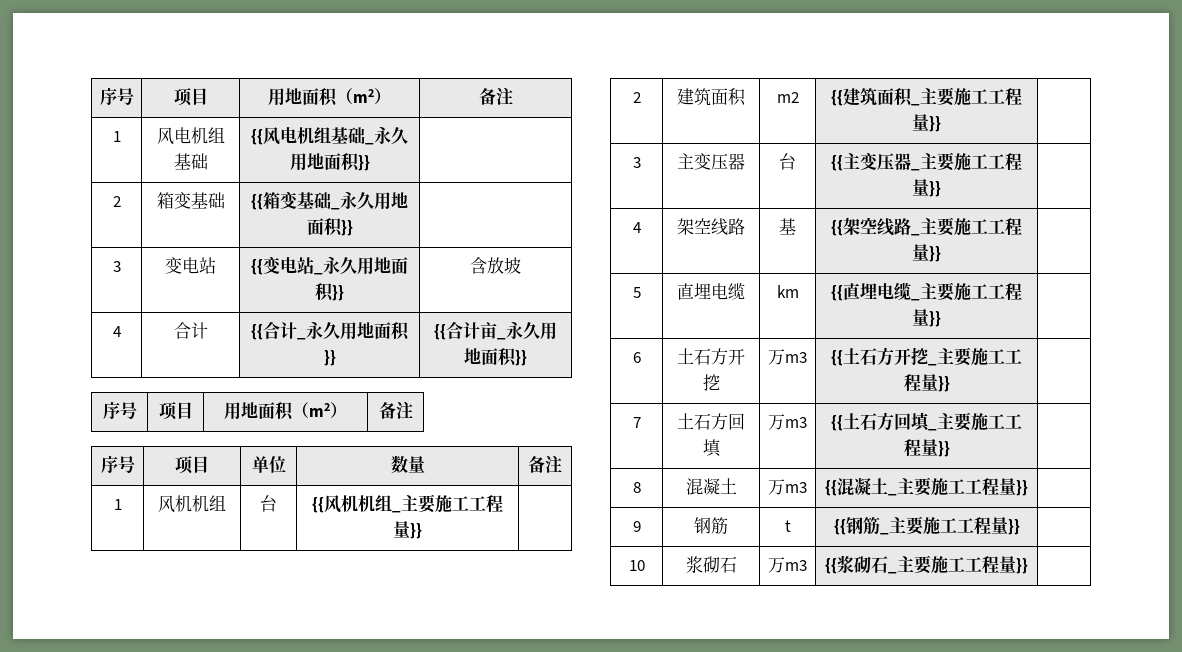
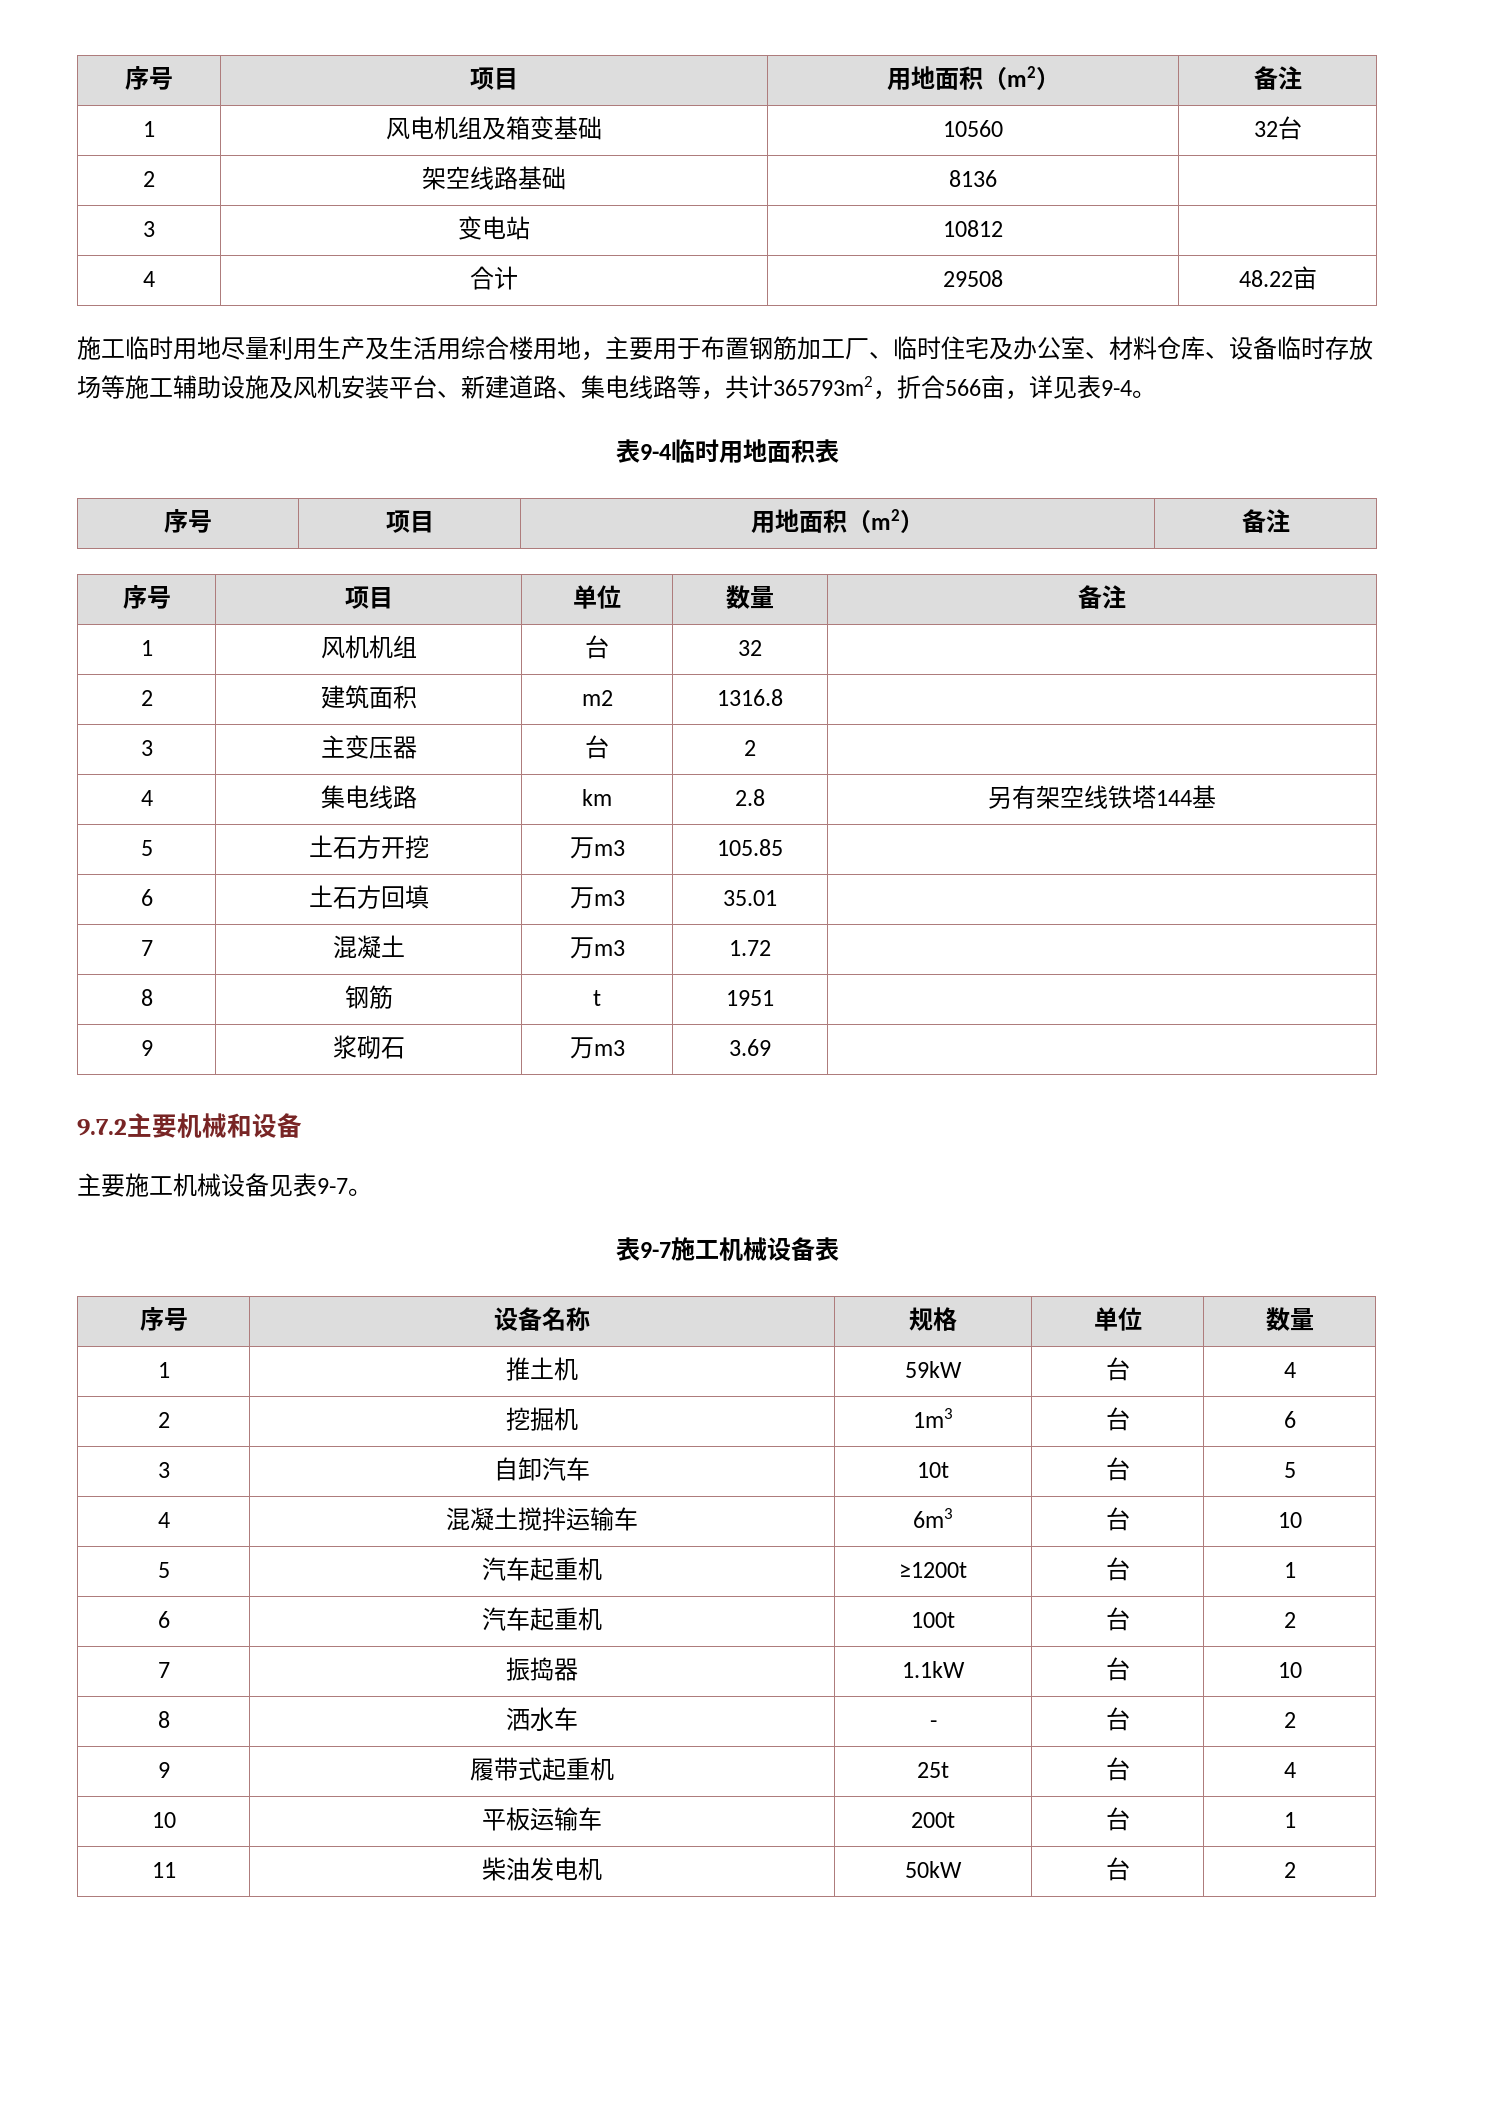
[173,153,208,170] [251,126,408,145] [289,153,370,172] [112,196,121,207] [156,192,225,209] [251,191,408,210] [306,218,353,237] [112,261,121,272] [165,257,216,274] [251,256,408,275] [315,283,344,302] [470,257,521,274] [112,326,121,337] [173,322,208,339] [251,321,410,341] [323,350,336,366] [434,321,557,340] [464,348,527,367] 基础 | {{风电机组基础_永久用地面积}} | // 2 | 箱变基础 | {{箱变基础_永久用地面积}} | // 3 | 变电站 | {{变电站_永久用地面积}} | 含放坡 // 4 | 合计 | {{合计_永久用地面积}} | {{合计亩_永久用地面积}} -> [482,116,602,140] [942,120,1003,137] [1253,116,1302,140] [143,171,155,187] [422,166,566,190] [948,170,997,187] [143,221,155,237] [458,216,530,240] [942,220,1003,237] [143,271,155,287] [470,266,518,290] [942,270,1003,287] [1238,266,1317,290] [77,336,1373,361] [77,375,1156,400] [615,439,839,463] 及箱变基础 | 10560 | 32台 // 2 | 架空线路基础 | 8136 | // 3 | 变电站 | 10812 | // 4 | 合计 | 29508 | 48.22亩 // 施工临时用地尽量利用生产及生活用综合楼用地，主要用于布置钢筋加工厂、临时住宅及办公室、材料仓库、设备临时存放场等施工辅助设施及风机安装平台、新建道路、集电线路等，共计365793m2，折合566亩，详见表9-4。 // 表9-4临时用地面积表
[312,494,503,513] [393,521,422,539] [632,92,641,103] [677,88,746,106] [776,92,799,103] [831,87,1022,107] [912,114,941,132] [632,157,641,168] [677,153,745,170] [779,153,796,170] [831,152,1022,171] [912,179,941,197] [632,222,641,233] [677,218,745,236] [779,218,796,235] [831,217,1022,236] [912,244,941,262] [632,287,641,298] [677,283,745,300] [776,285,799,298] [831,282,1022,301] [912,309,941,327] [632,352,641,363] [677,348,745,365] [702,374,720,391] [768,349,807,365] [831,347,1022,366] [903,374,950,392] [632,417,641,428] [677,413,745,430] [702,439,722,457] [768,414,807,430] [831,412,1022,432] [903,439,950,457] [632,482,641,493] [685,478,737,495] [768,479,807,495] [825,477,1028,496] [632,521,641,532] [694,517,728,535] [784,520,791,532] [833,516,1020,535] [628,560,645,571] [685,556,737,573] [768,557,807,573] [825,555,1028,574] {{风机机组_主要施工工程量}} | // 2 | 建筑面积 | m2 | {{建筑面积_主要施工工程量}} | // 3 | 主变压器 | 台 | {{主变压器_主要施工工程量}} | // 4 | 架空线路 | 基 | {{架空线路_主要施工工程量}} | // 5 | 直埋电缆 | km | {{直埋电缆_主要施工工程量}} | // 6 | 土石方开挖 | 万m3 | {{土石方开挖_主要施工工程量}} | // 7 | 土石方回填 | 万m3 | {{土石方回填_主要施工工程量}} | // 8 | 混凝土 | 万m3 | {{混凝土_主要施工工程量}} | // 9 | 钢筋 | t | {{钢筋_主要施工工程量}} | // 10 | 浆砌石 | 万m3 | {{浆砌石_主要施工工程量}} | -> [738,640,762,656] [140,690,153,706] [320,685,417,709] [581,690,613,706] [717,689,783,706] [140,740,153,756] [320,735,417,759] [585,735,609,759] [744,740,756,756] [140,790,153,806] [320,785,417,809] [582,789,612,806] [735,789,765,806] [987,785,1216,809] [140,840,153,856] [308,835,429,859] [569,837,625,859] [717,839,783,856] [140,889,153,906] [308,885,429,909] [569,887,625,909] [723,890,777,906] [140,940,153,956] [332,935,405,959] [569,937,625,959] [729,940,771,956] [140,989,153,1006] [344,985,393,1009] [593,990,601,1006] [726,990,774,1006] [140,1040,153,1056] [332,1035,405,1059] [569,1037,625,1059] [729,1039,771,1056] [77,1113,302,1138] [77,1173,372,1197] [615,1237,839,1261] [139,1307,188,1331] [494,1307,590,1331] [909,1307,957,1331] [1093,1307,1142,1331] [1265,1307,1314,1331] [157,1362,170,1378] [506,1357,578,1381] [905,1361,962,1378] [1105,1357,1130,1381] [1283,1362,1296,1378] [157,1412,170,1428] [506,1407,578,1431] [913,1408,953,1428] [1105,1407,1130,1431] [1283,1411,1296,1428] [157,1462,170,1478] [494,1457,590,1481] [917,1462,949,1478] [1105,1457,1130,1481] [1283,1462,1296,1478] [157,1512,170,1528] [446,1507,638,1531] [913,1508,953,1528] [1105,1507,1130,1531] [1277,1512,1302,1528] [157,1562,170,1578] [482,1557,602,1581] [899,1562,967,1578] [1105,1557,1130,1581] [1283,1562,1296,1578] [157,1611,170,1628] [482,1607,602,1631] [911,1612,955,1628] [1105,1607,1130,1631] [1283,1612,1296,1628] [157,1662,170,1678] [506,1657,578,1681] [902,1661,965,1678] [1105,1657,1130,1681] [1277,1662,1302,1678] [157,1711,170,1728] [506,1707,578,1731] [929,1720,937,1728] [1105,1707,1130,1731] [1283,1712,1296,1728] [157,1762,170,1778] [470,1757,614,1781] [917,1762,949,1778] [1105,1757,1130,1781] [1283,1762,1296,1778] [151,1812,176,1828] [482,1807,602,1831] [911,1812,955,1828] [1105,1807,1130,1831] [1283,1812,1296,1828] [151,1862,176,1878] [482,1857,602,1881] [905,1861,962,1878] [1105,1857,1130,1881] [1283,1862,1296,1878] 32 | // 2 | 建筑面积 | m2 | 1316.8 | // 3 | 主变压器 | 台 | 2 | // 4 | 集电线路 | km | 2.8 | 另有架空线铁塔144基 // 5 | 土石方开挖 | 万m3 | 105.85 | // 6 | 土石方回填 | 万m3 | 35.01 | // 7 | 混凝土 | 万m3 | 1.72 | // 8 | 钢筋 | t | 1951 | // 9 | 浆砌石 | 万m3 | 3.69 | // 9.7.2主要机械和设备 // 主要施工机械设备见表9-7。 // 表9-7施工机械设备表 // 序号 | 设备名称 | 规格 | 单位 | 数量 // 1 | 推土机 | 59kW | 台 | 4 // 2 | 挖掘机 | 1m3 | 台 | 6 // 3 | 自卸汽车 | 10t | 台 | 5 // 4 | 混凝土搅拌运输车 | 6m3 | 台 | 10 // 5 | 汽车起重机 | ≥1200t | 台 | 1 // 6 | 汽车起重机 | 100t | 台 | 2 // 7 | 振捣器 | 1.1kW | 台 | 10 // 8 | 洒水车 | - | 台 | 2 // 9 | 履带式起重机 | 25t | 台 | 4 // 10 | 平板运输车 | 200t | 台 | 1 // 11 | 柴油发电机 | 50kW | 台 | 2

